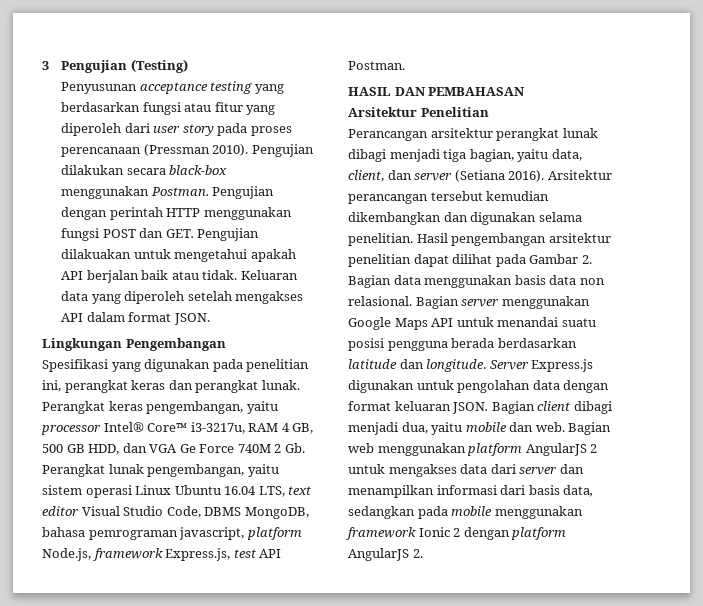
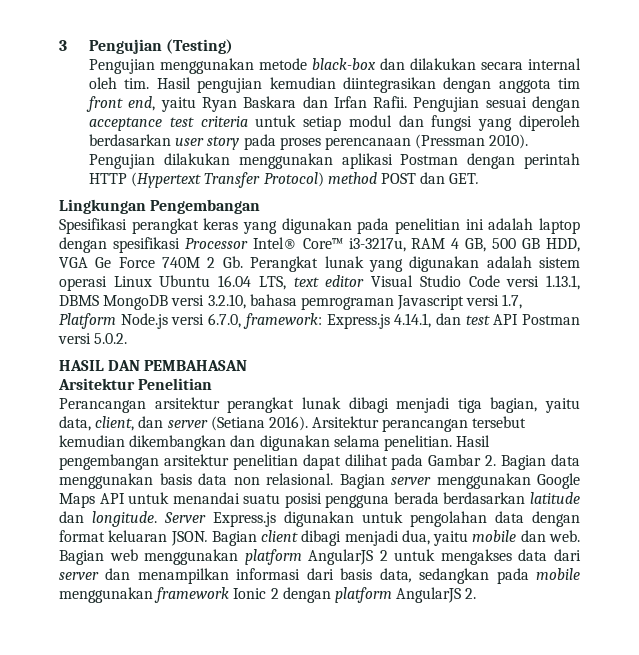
[61,81,284,94] [61,102,276,115] [61,123,150,136] Penyusunan acceptance testing yang berdasarkan fungsi atau fitur yang diperoleh dari -> [89,58,581,74] [89,77,580,93] [86,96,581,112] [89,115,580,131] [89,134,172,146] Pengujian menggunakan metode black-box dan dilakukan secara internal oleh tim. Hasil pengujian kemudian diintegrasikan dengan anggota tim front end, yaitu Ryan Baskara dan Irfan Rafii. Pengujian sesuai dengan acceptance test criteria untuk setiap modul dan fungsi yang diperoleh berdasarkan
[126,165,228,175] [61,186,275,199] [61,207,292,220] [61,228,260,241] [61,249,296,262] [61,270,298,283] [61,291,304,304] [61,312,210,325] secara black-box menggunakan Postman. Pengujian dengan perintah HTTP menggunakan fungsi POST dan GET. Pengujian dilakuakan untuk mengetahui apakah API berjalan baik atau tidak. Keluaran data yang diperoleh setelah mengakses API dalam format JSON. -> [238,153,581,169] [89,172,480,188] menggunakan aplikasi Postman dengan perintah HTTP (Hypertext Transfer Protocol) method POST dan GET.
(108, 365) none -> [131,218,239,234] perangkat keras
[42,380,300,393] [42,401,278,414] [41,425,101,435] ini, perangkat keras dan perangkat lunak. Perangkat keras pengembangan, yaitu processor -> [465,218,580,234] [59,237,248,253] ini adalah laptop dengan spesifikasi Processor
[122,443,147,453] dan -> (581, 245) none
[147,464,279,477] pengembangan, yaitu -> [368,256,532,272] yang digunakan adalah
[166,506,309,519] [42,527,302,540] [42,548,282,561] [348,61,405,70] Code, DBMS MongoDB, bahasa pemrograman javascript, platform Node.js, framework Express.js, test API Postman. -> [468,275,581,290] [59,294,523,310] [59,313,580,329] [58,333,128,344] Code versi 1.13.1, DBMS MongoDB versi 3.2.10, bahasa pemrograman Javascript versi 1.7, Platform Node.js versi 6.7.0, framework: Express.js 4.14.1, dan test API Postman versi 5.0.2.

